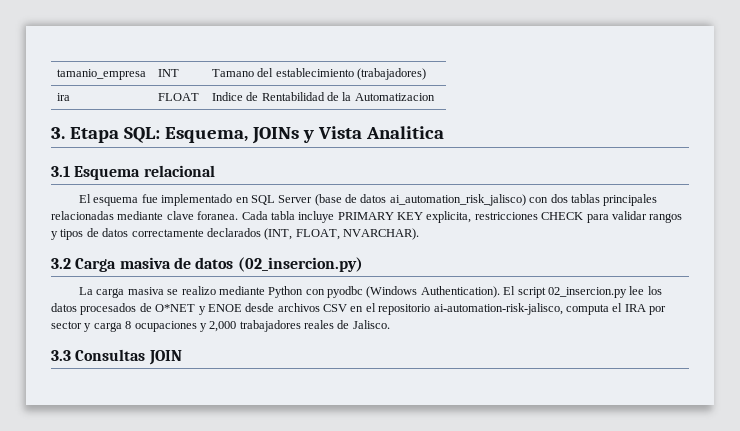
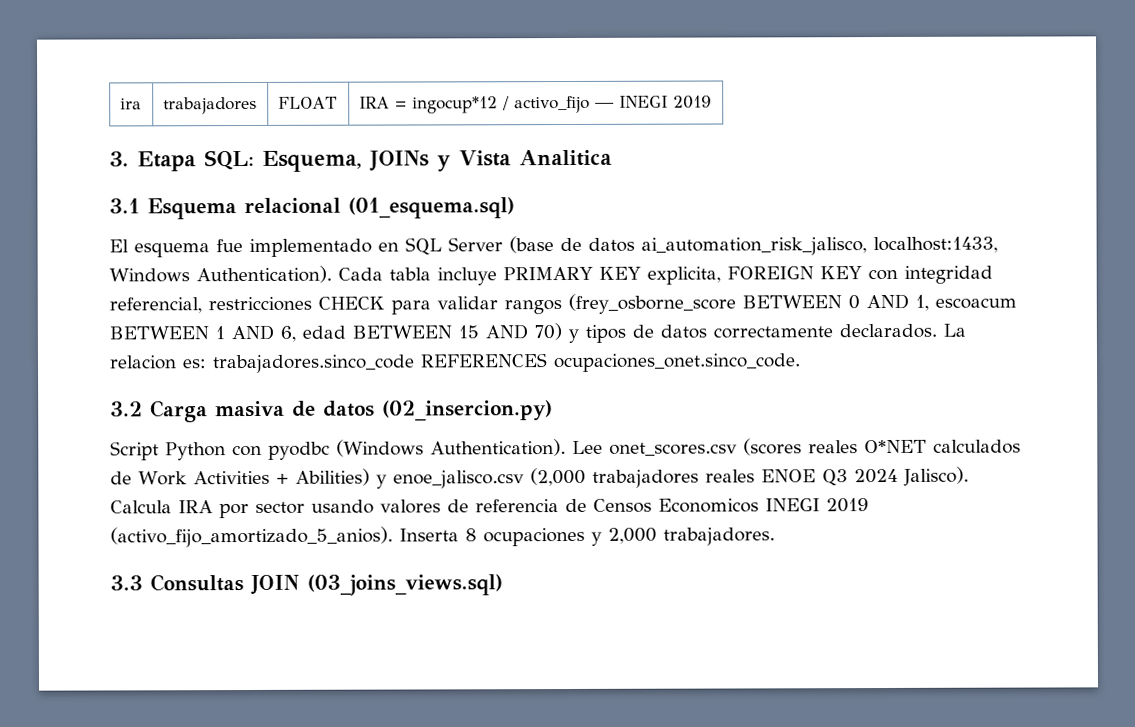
[56,69,146,80] [157,69,179,77] [211,68,426,80] [56,93,70,101] [157,93,199,101] [211,92,435,101] tamanio_empresa | INT | Tamano del establecimiento (trabajadores) // ira | FLOAT | Indice de Rentabilidad de la Automatizacion -> [119,98,142,110] [162,96,257,115] [277,96,337,109] [358,95,712,114] ira | trabajadores | FLOAT | IRA = ingocup*12 / activo_fijo — INEGI 2019
(215, 171) none -> [348,197,515,219] (01_esquema.sql)
[389,194,658,206] [51,211,239,220] ai_automation_risk_jalisco) con dos tablas principales relacionadas mediante clave foranea. -> [641,236,998,256] [109,265,332,284] ai_automation_risk_jalisco, localhost:1433, Windows Authentication).
(472, 217) none -> [727,265,993,284] [109,297,202,314] FOREIGN KEY con integridad referencial,
(683, 218) none -> [568,293,1017,314] [109,323,562,342] (frey_osborne_score BETWEEN 0 AND 1, escoacum BETWEEN 1 AND 6, edad BETWEEN 15 AND 70)
[206,228,419,240] declarados (INT, FLOAT, NVARCHAR). -> [839,323,966,339] [109,353,801,374] declarados. La relacion es: trabajadores.sinco_code REFERENCES ocupaciones_onet.sinco_code.
[79,286,265,298] La carga masiva se realizo mediante -> [110,441,159,461] Script
[503,286,662,298] [51,303,666,315] [51,320,390,332] El script 02_insercion.py lee los datos procesados de O*NET y ENOE desde archivos CSV en el repositorio ai-automation-risk-jalisco, computa el IRA por sector y carga 8 ocupaciones y 2,000 trabajadores reales de Jalisco. -> [572,438,1021,456] [110,466,969,489] [110,498,869,519] [110,526,775,548] Lee onet_scores.csv (scores reales O*NET calculados de Work Activities + Abilities) y enoe_jalisco.csv (2,000 trabajadores reales ENOE Q3 2024 Jalisco). Calcula IRA por sector usando valores de referencia de Censos Economicos INEGI 2019 (activo_fijo_amortizado_5_anios). Inserta 8 ocupaciones y 2,000 trabajadores.
(182, 357) none -> [307,574,503,596] (03_joins_views.sql)

